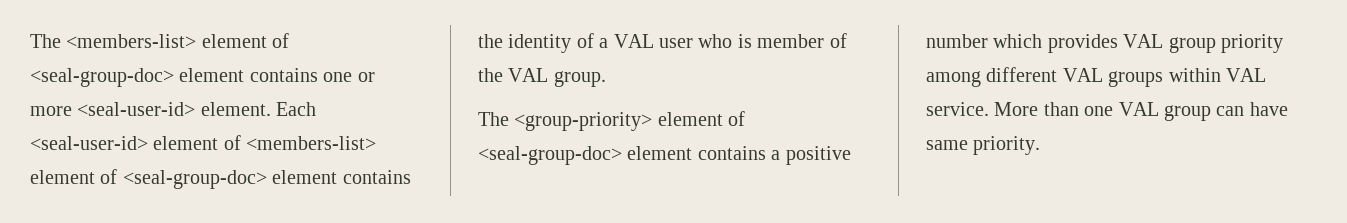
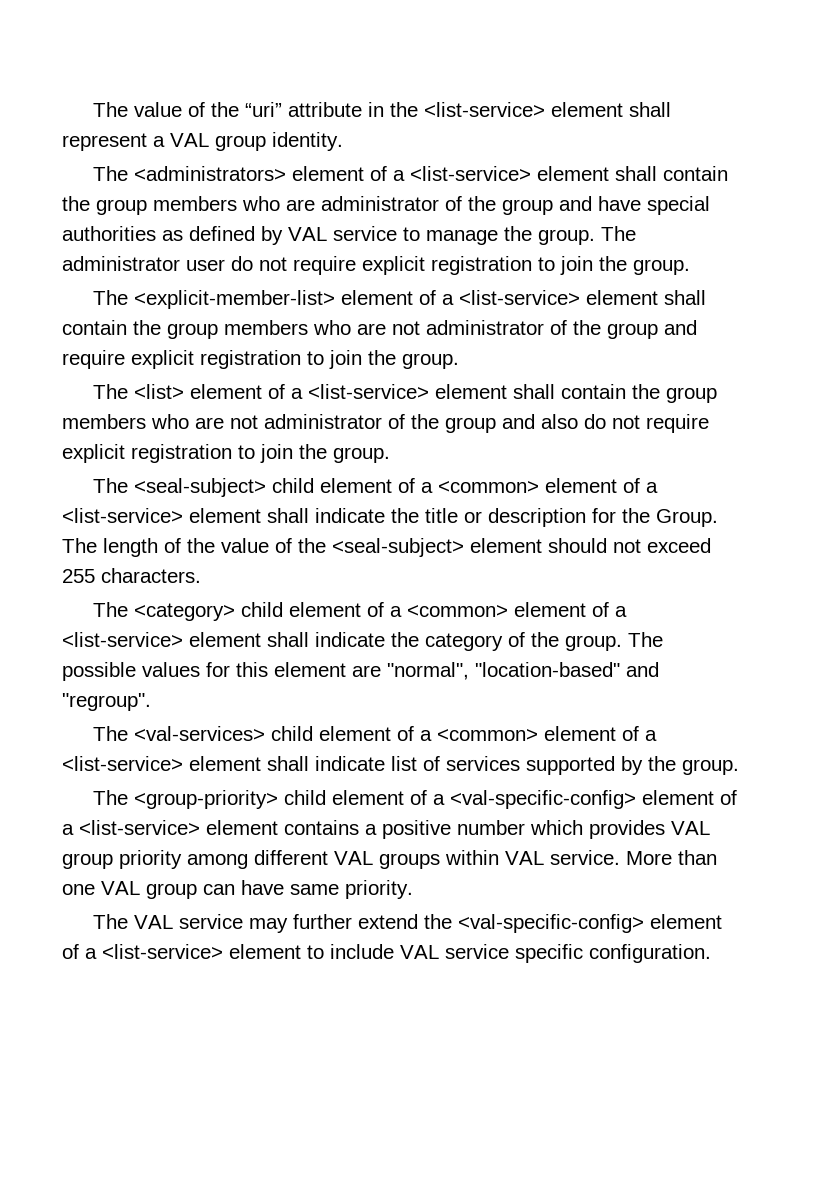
[30,33,290,48] [30,68,375,87] [30,102,317,116] [30,135,377,150] [30,169,411,189] [478,33,847,53] [478,68,549,82] The <members-list> element of <seal-group-doc> element contains one or more <seal-user-id> element. Each <seal-user-id> element of <members-list> element of <seal-group-doc> element contains the identity of a VAL user who is member of the VAL -> [93,102,672,117] [62,132,343,151] [93,166,729,181] [62,196,710,215] [62,226,636,245] [62,256,690,275] [93,290,707,309] [62,320,697,339] [62,350,459,369] [93,384,718,403] [62,414,709,433] [62,444,390,463] [93,478,659,497] [62,508,718,527] [62,538,711,557] [62,568,201,583] [93,602,628,621] [62,632,663,651] [62,662,659,681] [62,693,151,711] [93,726,658,741] [62,756,676,775] The value of the “uri” attribute in the <list-service> element shall represent a VAL group identity. // The <administrators> element of a <list-service> element shall contain the group members who are administrator of the group and have special authorities as defined by VAL service to manage the group. The administrator user do not require explicit registration to join the group. // The <explicit-member-list> element of a <list-service> element shall contain the group members who are not administrator of the group and require explicit registration to join the group. // The <list> element of a <list-service> element shall contain the group members who are not administrator of the group and also do not require explicit registration to join the group. // The <seal-subject> child element of a <common> element of a <list-service> element shall indicate the title or description for the Group. The length of the value of the <seal-subject> element should not exceed 255 characters. // The <category> child element of a <common> element of a <list-service> element shall indicate the category of the group. The possible values for this element are "normal", "location-based" and "regroup". // The <val-services> child element of a <common> element of a <list-service> element shall indicate list of services supported by the
[657,111,746,126] [478,146,622,165] element of <seal-group-doc> -> [284,790,738,809] [62,820,200,835] child element of a <val-specific-config> element of a <list-service>
(1041, 145) none -> [93,914,723,933] [62,944,711,963] // The VAL service may further extend the <val-specific-config> element of a <list-service> element to include VAL service specific configuration.

